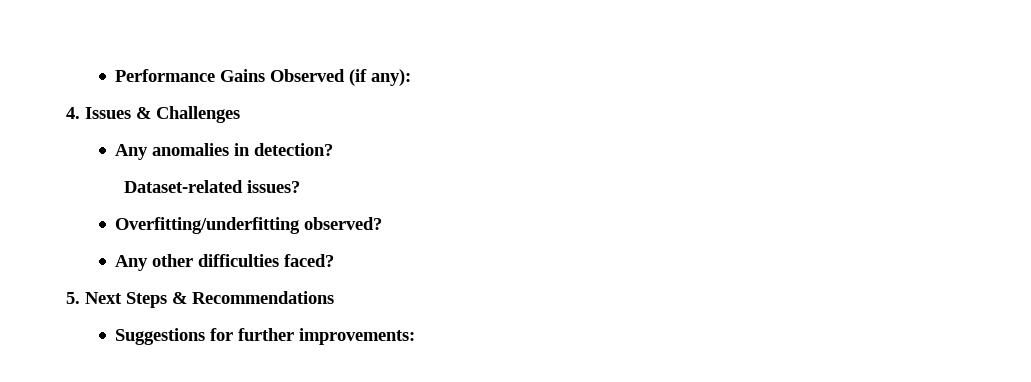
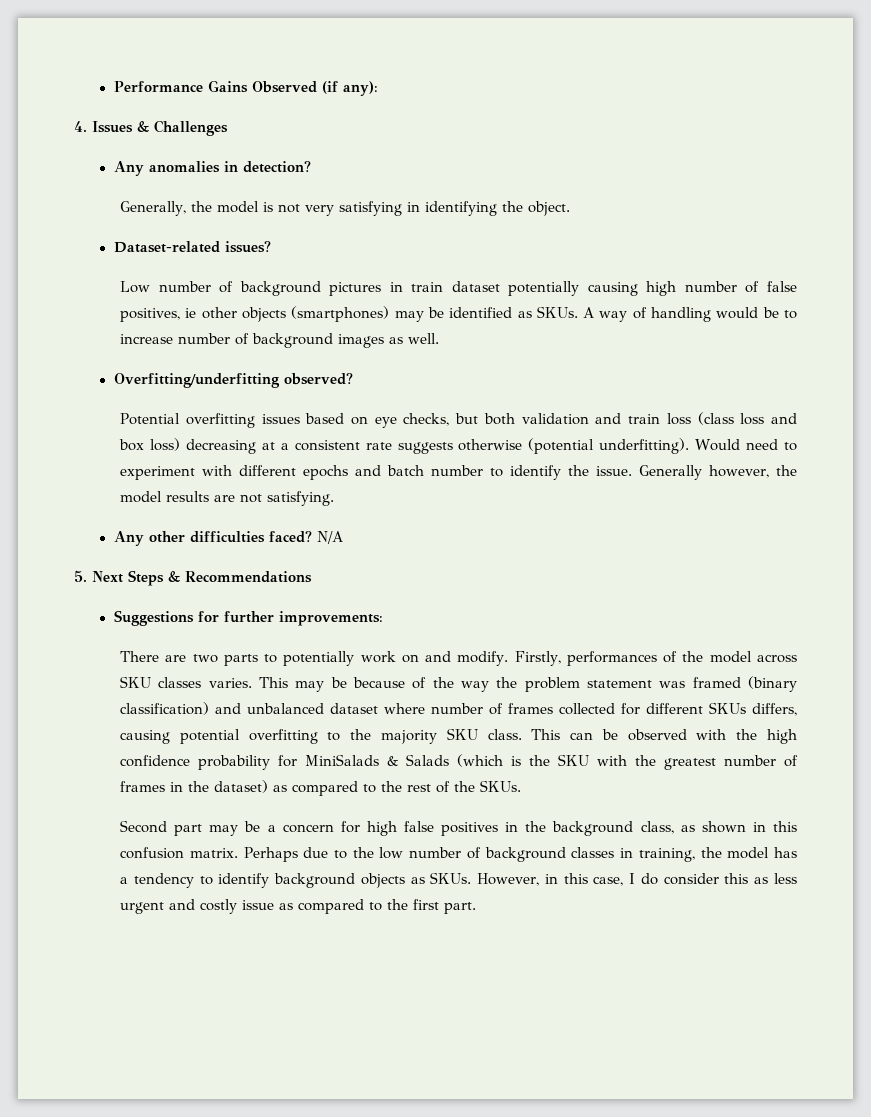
[124,180,301,193] [115,217,383,234] Dataset-related issues? // Overfitting/underfitting observed? -> [120,201,571,216] [113,241,271,253] [120,281,798,296] [120,306,798,322] [120,333,440,348] [113,373,353,388] [120,412,798,428] [119,438,797,454] [120,465,797,480] [120,491,335,506] Generally, the model is not very satisfying in identifying the object. // Dataset-related issues? // Low number of background pictures in train dataset potentially causing high number of false positives, ie other objects (smartphones) may be identified as SKUs. A way of handling would be to increase number of background images as well. // Overfitting/underfitting observed? // Potential overfitting issues based on eye checks, but both validation and train loss (class loss and box loss) decreasing at a consistent rate suggests otherwise (potential underfitting). Would need to experiment with different epochs and batch number to identify the issue. Generally however, the model results are not satisfying.
(335, 260) none -> [316,531,343,544] N/A
(416, 336) none -> [120,651,797,666] [120,676,797,692] [120,702,797,716] [120,728,798,744] [120,754,799,770] [120,780,522,796] [120,820,797,836] [120,847,798,862] [120,872,797,888] [120,899,477,914] // There are two parts to potentially work on and modify. Firstly, performances of the model across SKU classes varies. This may be because of the way the problem statement was framed (binary classification) and unbalanced dataset where number of frames collected for different SKUs differs, causing potential overfitting to the majority SKU class. This can be observed with the high confidence probability for MiniSalads & Salads (which is the SKU with the greatest number of frames in the dataset) as compared to the rest of the SKUs. // Second part may be a concern for high false positives in the background class, as shown in this confusion matrix. Perhaps due to the low number of background classes in training, the model has a tendency to identify background objects as SKUs. However, in this case, I do consider this as less urgent and costly issue as compared to the first part.

